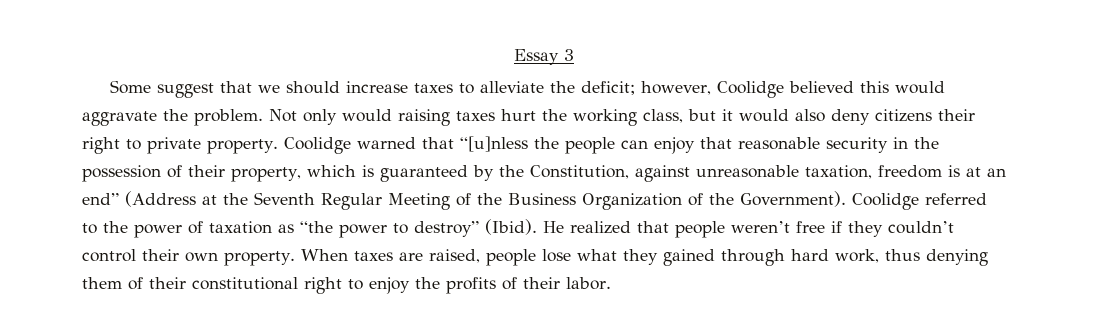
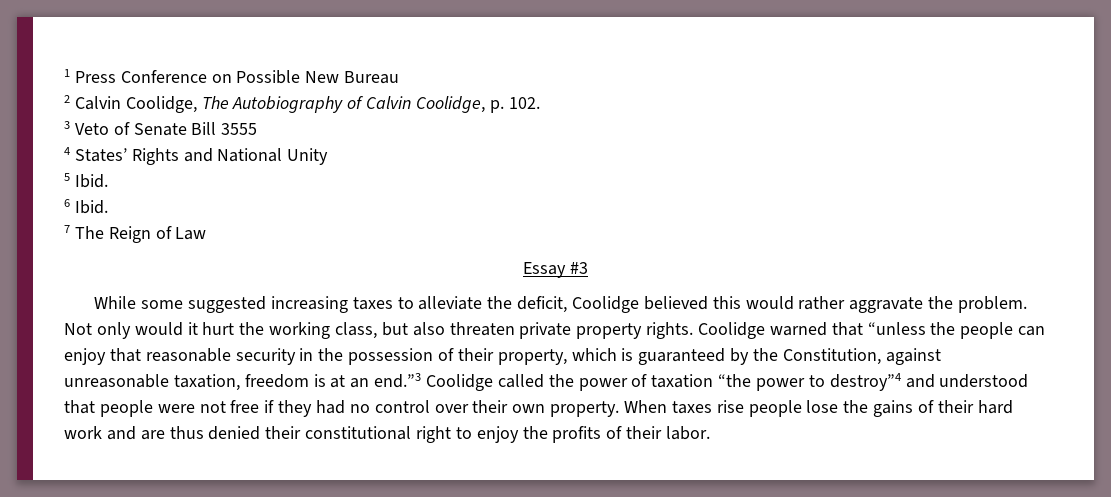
[514,49,574,65] [110,80,409,98] Essay 3 // Some suggest that we should increase -> [64,69,400,84] [64,95,540,113] [64,121,258,136] [64,147,329,165] [64,173,108,188] [64,199,108,214] [64,225,207,243] [523,262,588,278] [94,296,348,313] 1 Press Conference on Possible New Bureau // 2 Calvin Coolidge, The Autobiography of Calvin Coolidge, p. 102. // 3 Veto of Senate Bill 3555 // 4 States’ Rights and National Unity // 5 Ibid. // 6 Ibid. // 7 The Reign of Law // Essay #3 // While some suggested increasing
[581,81,712,95] deficit; however, -> [517,296,568,313] deficit,
(946, 87) none -> [798,296,846,310] rather
[398,109,495,126] raising taxes -> [187,322,198,335] it
[722,109,975,125] [82,137,278,154] it would also deny citizens their right to private property. -> [412,322,694,339] also threaten private property rights.
[459,136,528,152] “[u]nless -> [867,322,926,335] “unless
[82,191,987,210] [82,223,97,234] end” (Address at the Seventh Regular Meeting of the Business Organization of the Government). Coolidge referred to -> [374,373,544,391] end.”3 Coolidge called
[278,224,294,233] as -> (714, 381) none
[414,219,954,238] [82,249,136,262] destroy” (Ibid). He realized that people weren’t free if they couldn’t control -> [829,373,1029,391] [64,400,469,417] destroy”4 and understood that people were not free if they had no control over
[398,249,988,266] [82,277,143,290] are raised, people lose what they gained through hard work, thus denying them of -> [716,400,1013,417] [64,426,261,440] rise people lose the gains of their hard work and are thus denied

